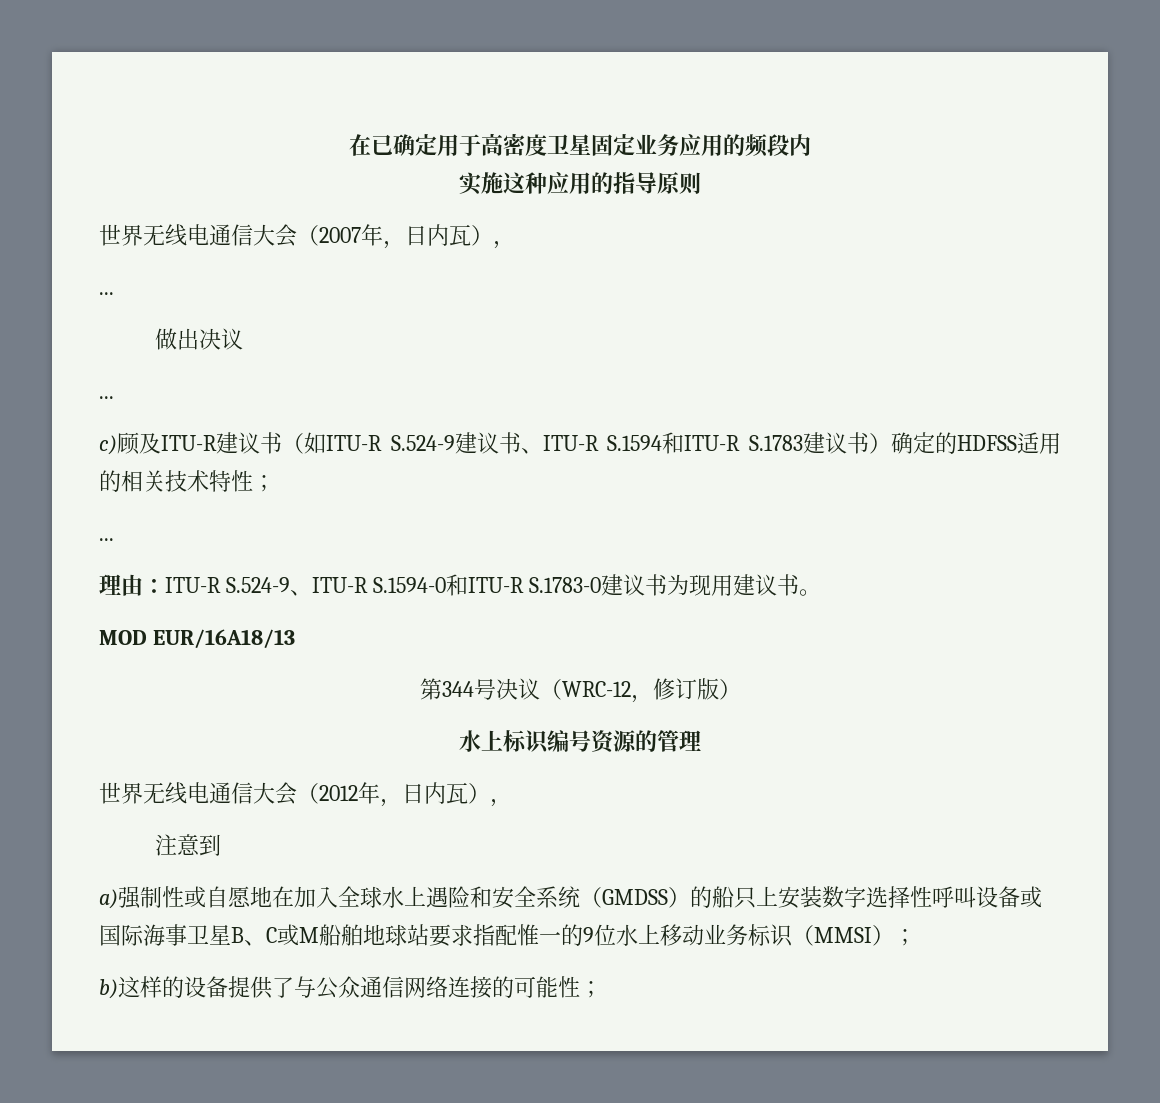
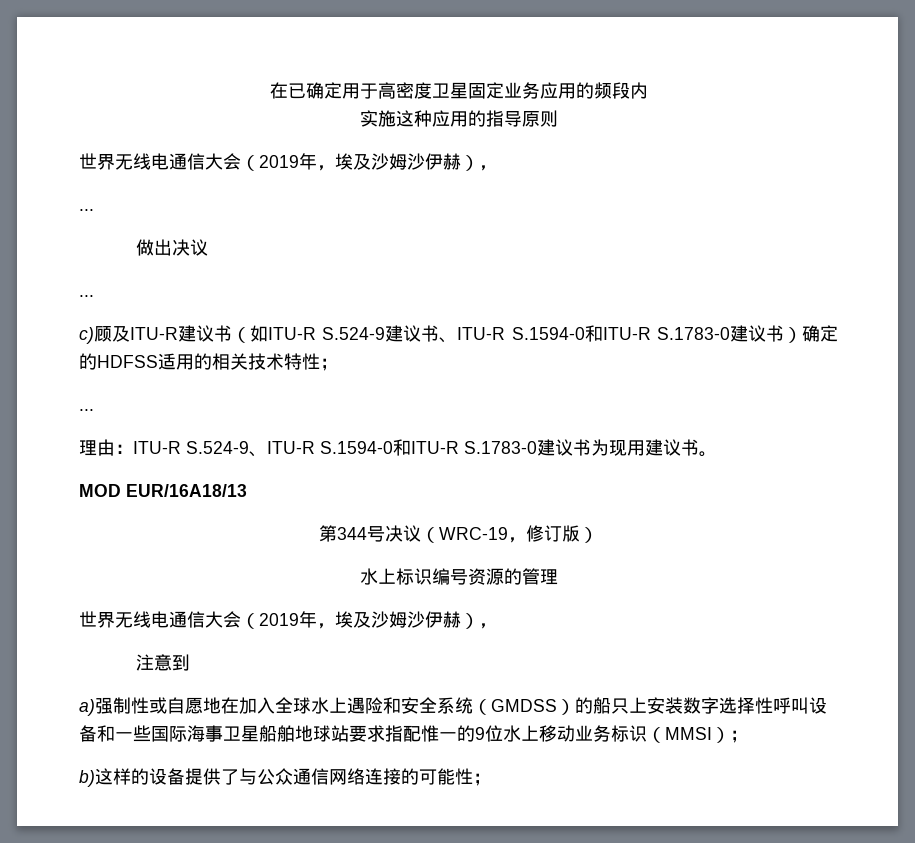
[319,224,471,249] 2007年，日内瓦 -> [259,153,461,171] 2019年，埃及沙姆沙伊赫
[607,432,804,454] S.1594和ITU-R S.1783 -> [511,325,731,342] S.1594-0和ITU-R S.1783-0
[561,681,631,697] WRC-12 -> [439,527,508,540] WRC-19
[319,782,468,807] 2012年，日内瓦 -> [259,611,461,629] 2019年，埃及沙姆沙伊赫
[1020,886,1042,908] 或 -> [97,725,151,742] 和一些
[231,924,319,946] B、C或M -> (259, 733) none

